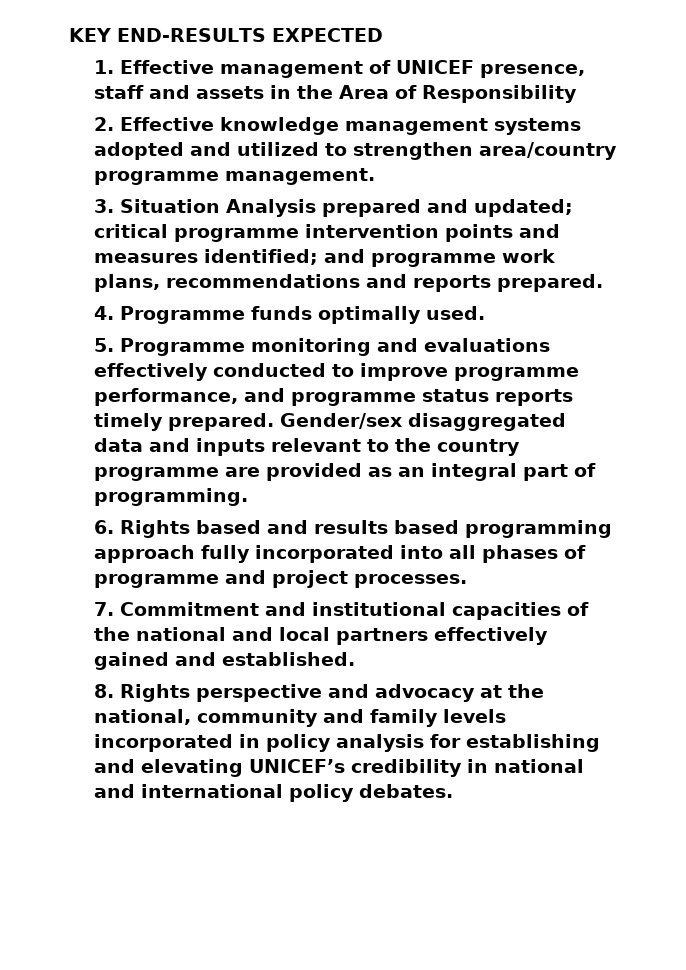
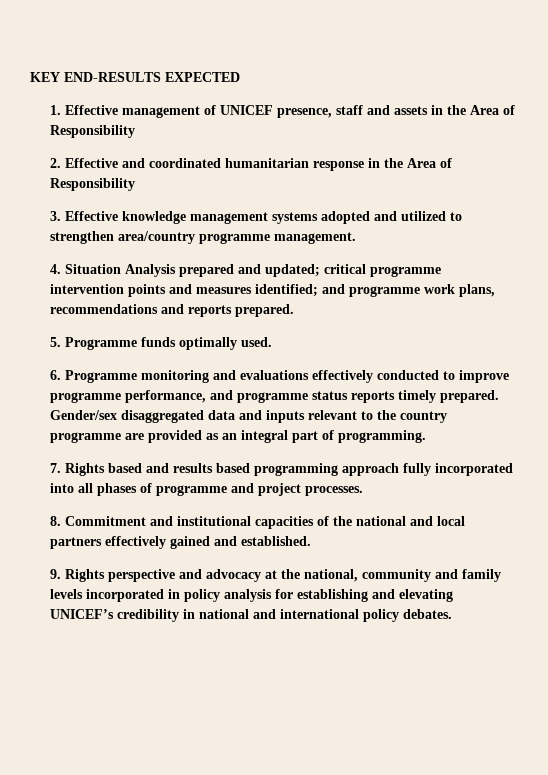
(214, 124) none -> [122,158,453,171] [50,178,136,191] [50,211,119,221] and coordinated humanitarian response in the Area of Responsibility // 3. Effective
[93,199,114,213] 3. -> [50,264,62,274] 4.
[93,306,114,320] 4. -> [50,337,62,347] 5.
[93,338,114,352] 5. -> [50,370,62,380] 6.
[93,520,114,534] 6. -> [50,463,62,473] 7.
[93,602,114,616] 7. -> [50,516,62,526] 8.
[93,684,114,698] 8. -> [50,569,62,579] 9.

